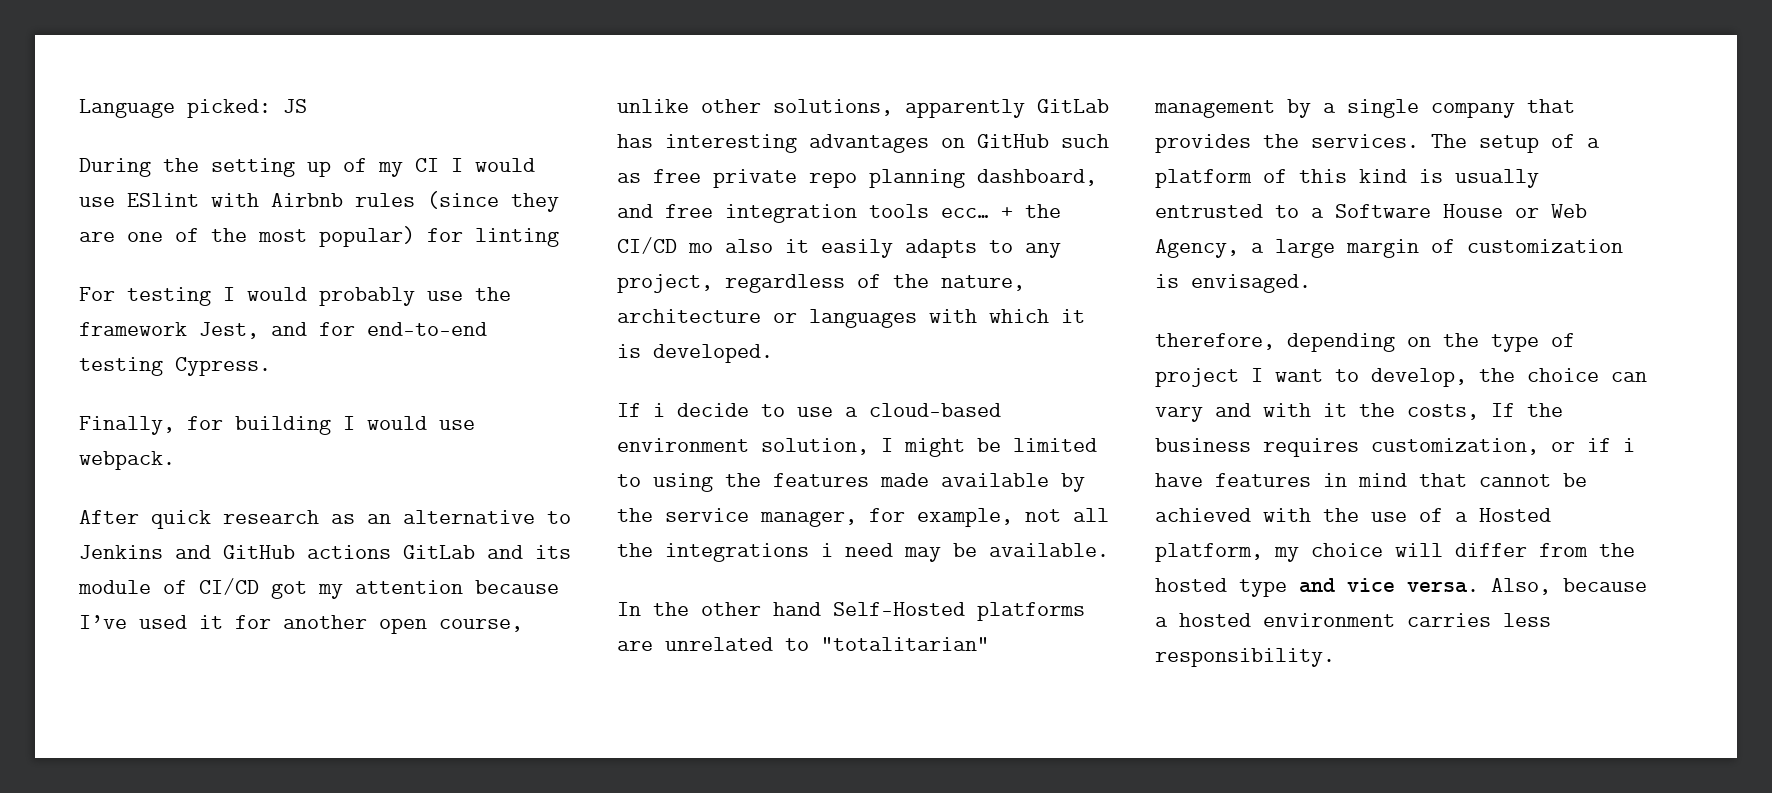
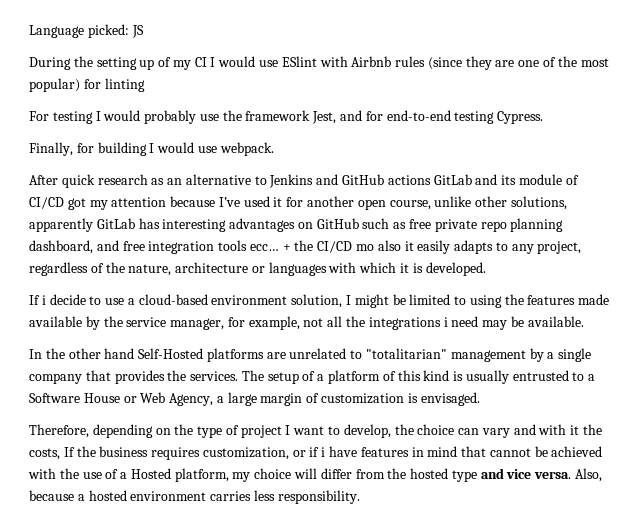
[1155,333,1275,350] therefore, -> [29,424,89,438] Therefore,

